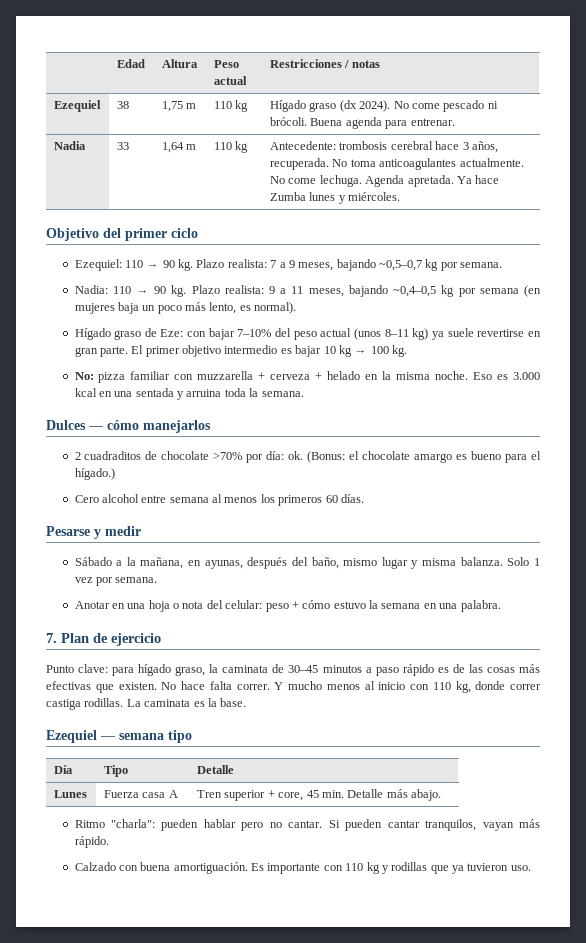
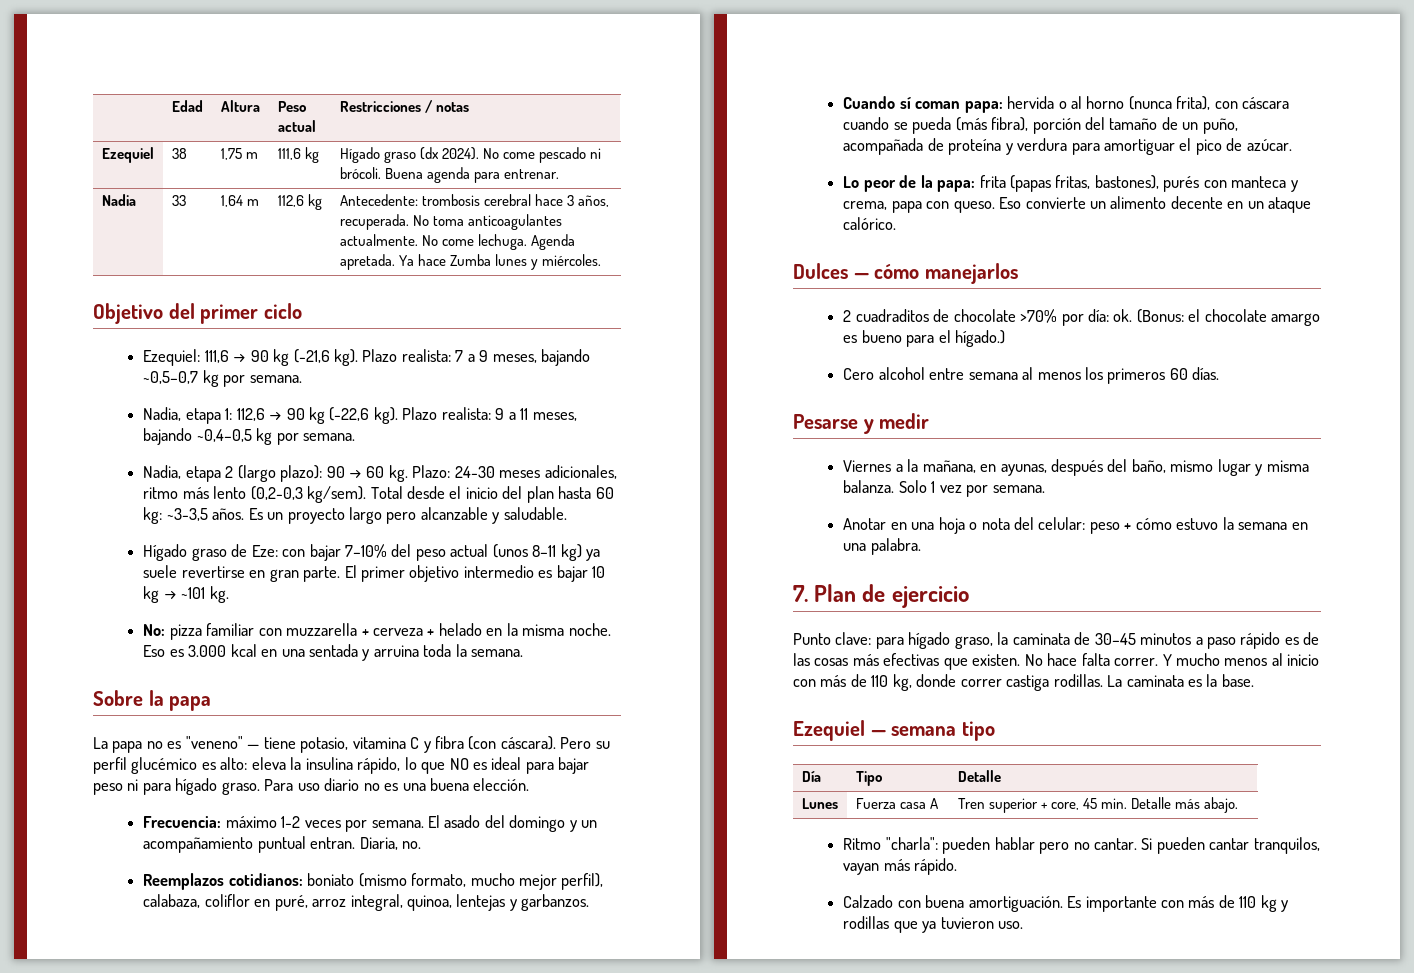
[214,101,233,109] 110 -> [277,148,301,160] 111,6
[214,142,233,150] 110 -> [277,195,304,207] 112,6
[124,259,193,271] 110 → 90 kg. -> [204,349,359,366] 111,6 → 90 kg (-21,6 kg).
[74,285,187,297] Nadia: 110 → 90 kg. -> [143,407,398,424] Nadia, etapa 1: 112,6 → 90 kg (-22,6 kg).
[479,285,541,297] [74,302,297,314] semana (en mujeres baja un poco más lento, es normal). -> [303,433,356,441] [143,465,617,482] [143,486,614,503] [143,507,567,524] semana. // Nadia, etapa 2 (largo plazo): 90 → 60 kg. Plazo: 24-30 meses adicionales, ritmo más lento (0,2-0,3 kg/sem). Total desde el inicio del plan hasta 60 kg: ~3-3,5 años. Es un proyecto largo pero alcanzable y saludable.
[370,346,389,354] 100 -> [181,587,206,599] ~101
(304, 394) none -> [93,690,212,711] [93,736,610,753] [93,757,590,774] [93,778,530,795] [143,815,598,832] [143,836,422,853] [143,873,604,890] [143,894,590,911] [843,96,1290,113] [843,117,1238,134] [843,138,1292,155] [843,175,1298,192] [843,196,1312,213] [843,217,897,230] // Sobre la papa // La papa no es "veneno" — tiene potasio, vitamina C y fibra (con cáscara). Pero su perfil glucémico es alto: eleva la insulina rápido, lo que NO es ideal para bajar peso ni para hígado graso. Para uso diario no es una buena elección. // Frecuencia: máximo 1-2 veces por semana. El asado del domingo y un acompañamiento puntual entran. Diaria, no. // Reemplazos cotidianos: boniato (mismo formato, mucho mejor perfil), calabaza, coliflor en puré, arroz integral, quinoa, lentejas y garbanzos. // Cuando sí coman papa: hervida o al horno (nunca frita), con cáscara cuando se pueda (más fibra), porción del tamaño de un puño, acompañada de proteína y verdura para amortiguar el pico de azúcar. // Lo peor de la papa: frita (papas fritas, bastones), purés con manteca y crema, papa con queso. Eso convierte un alimento decente en un ataque calórico.
[74,557,112,566] Sábado -> [843,460,892,472] Viernes
(429, 687) none -> [820,674,867,687] más de
(343, 868) none -> [1188,895,1235,908] más de

